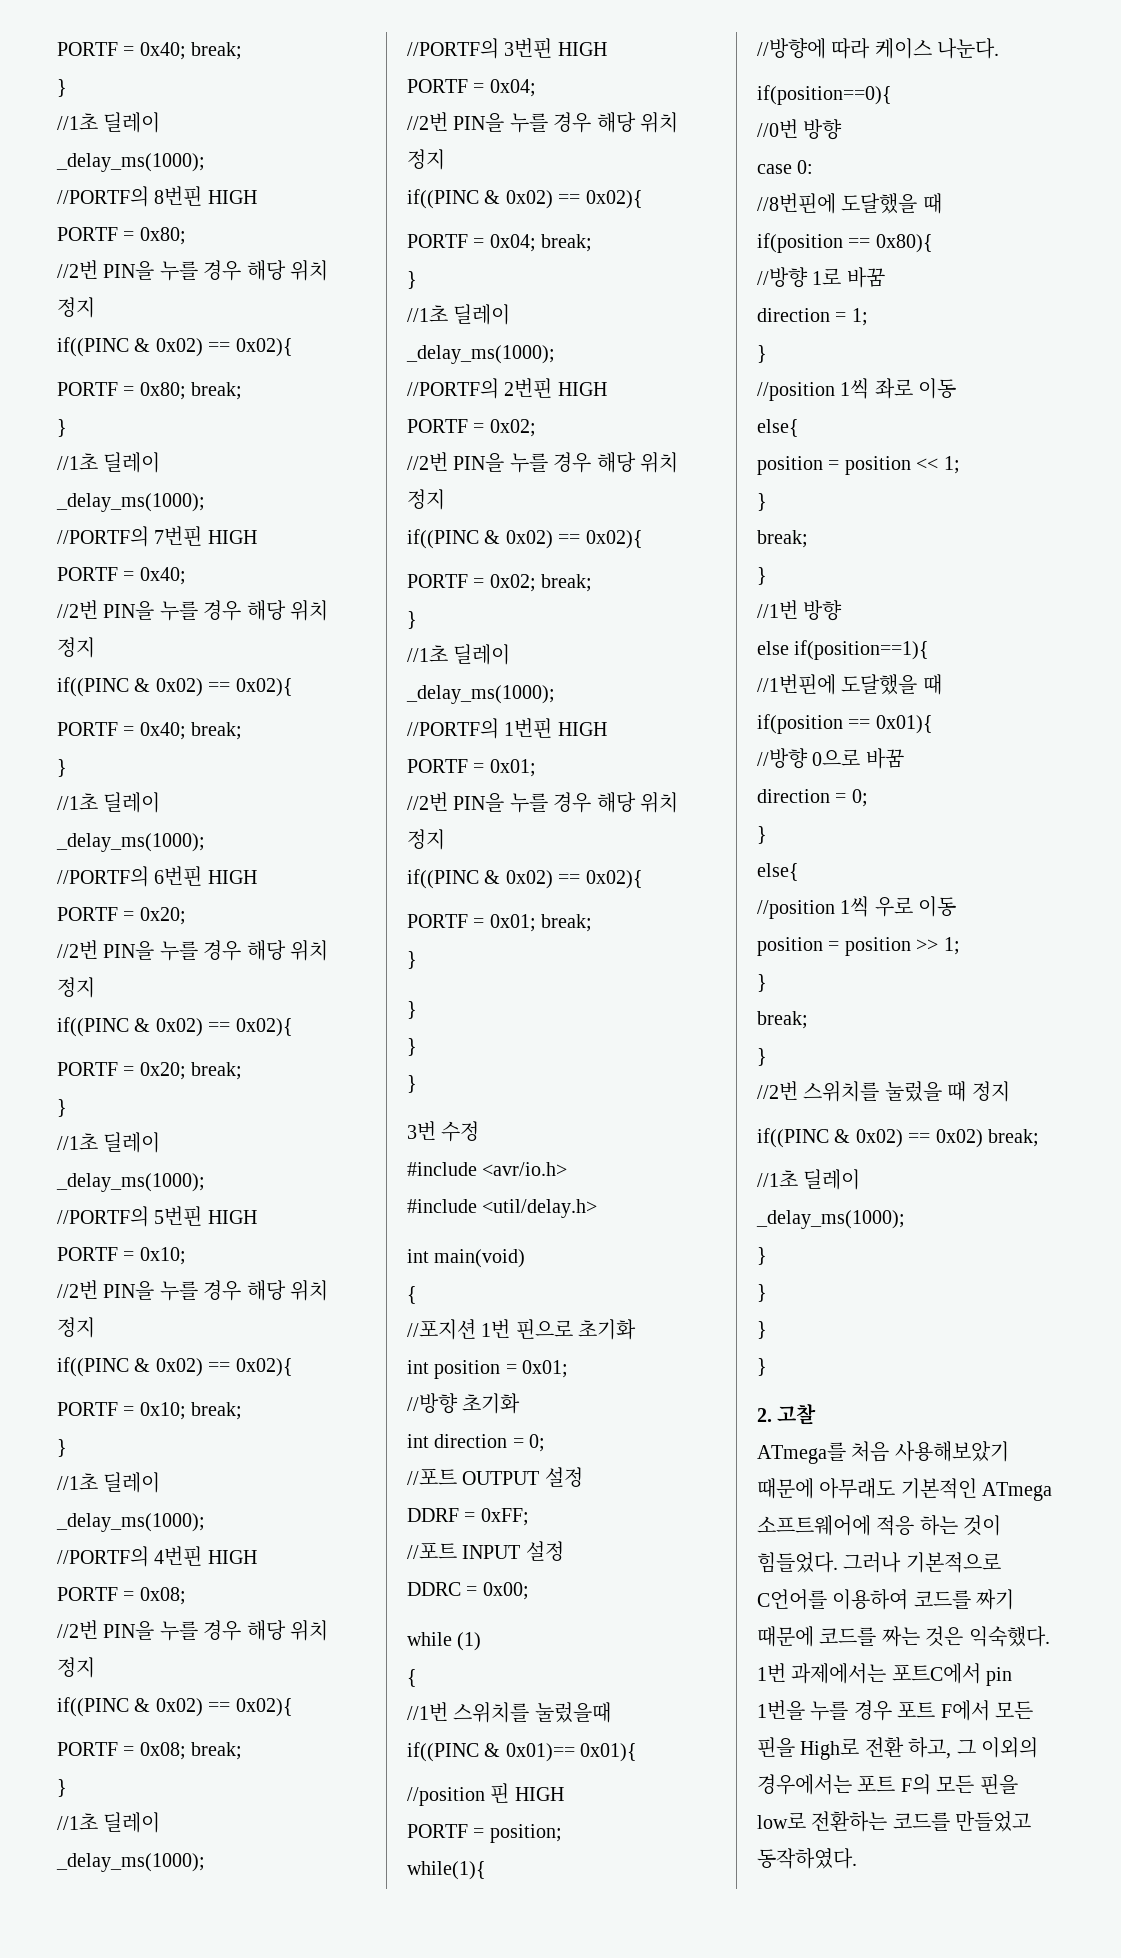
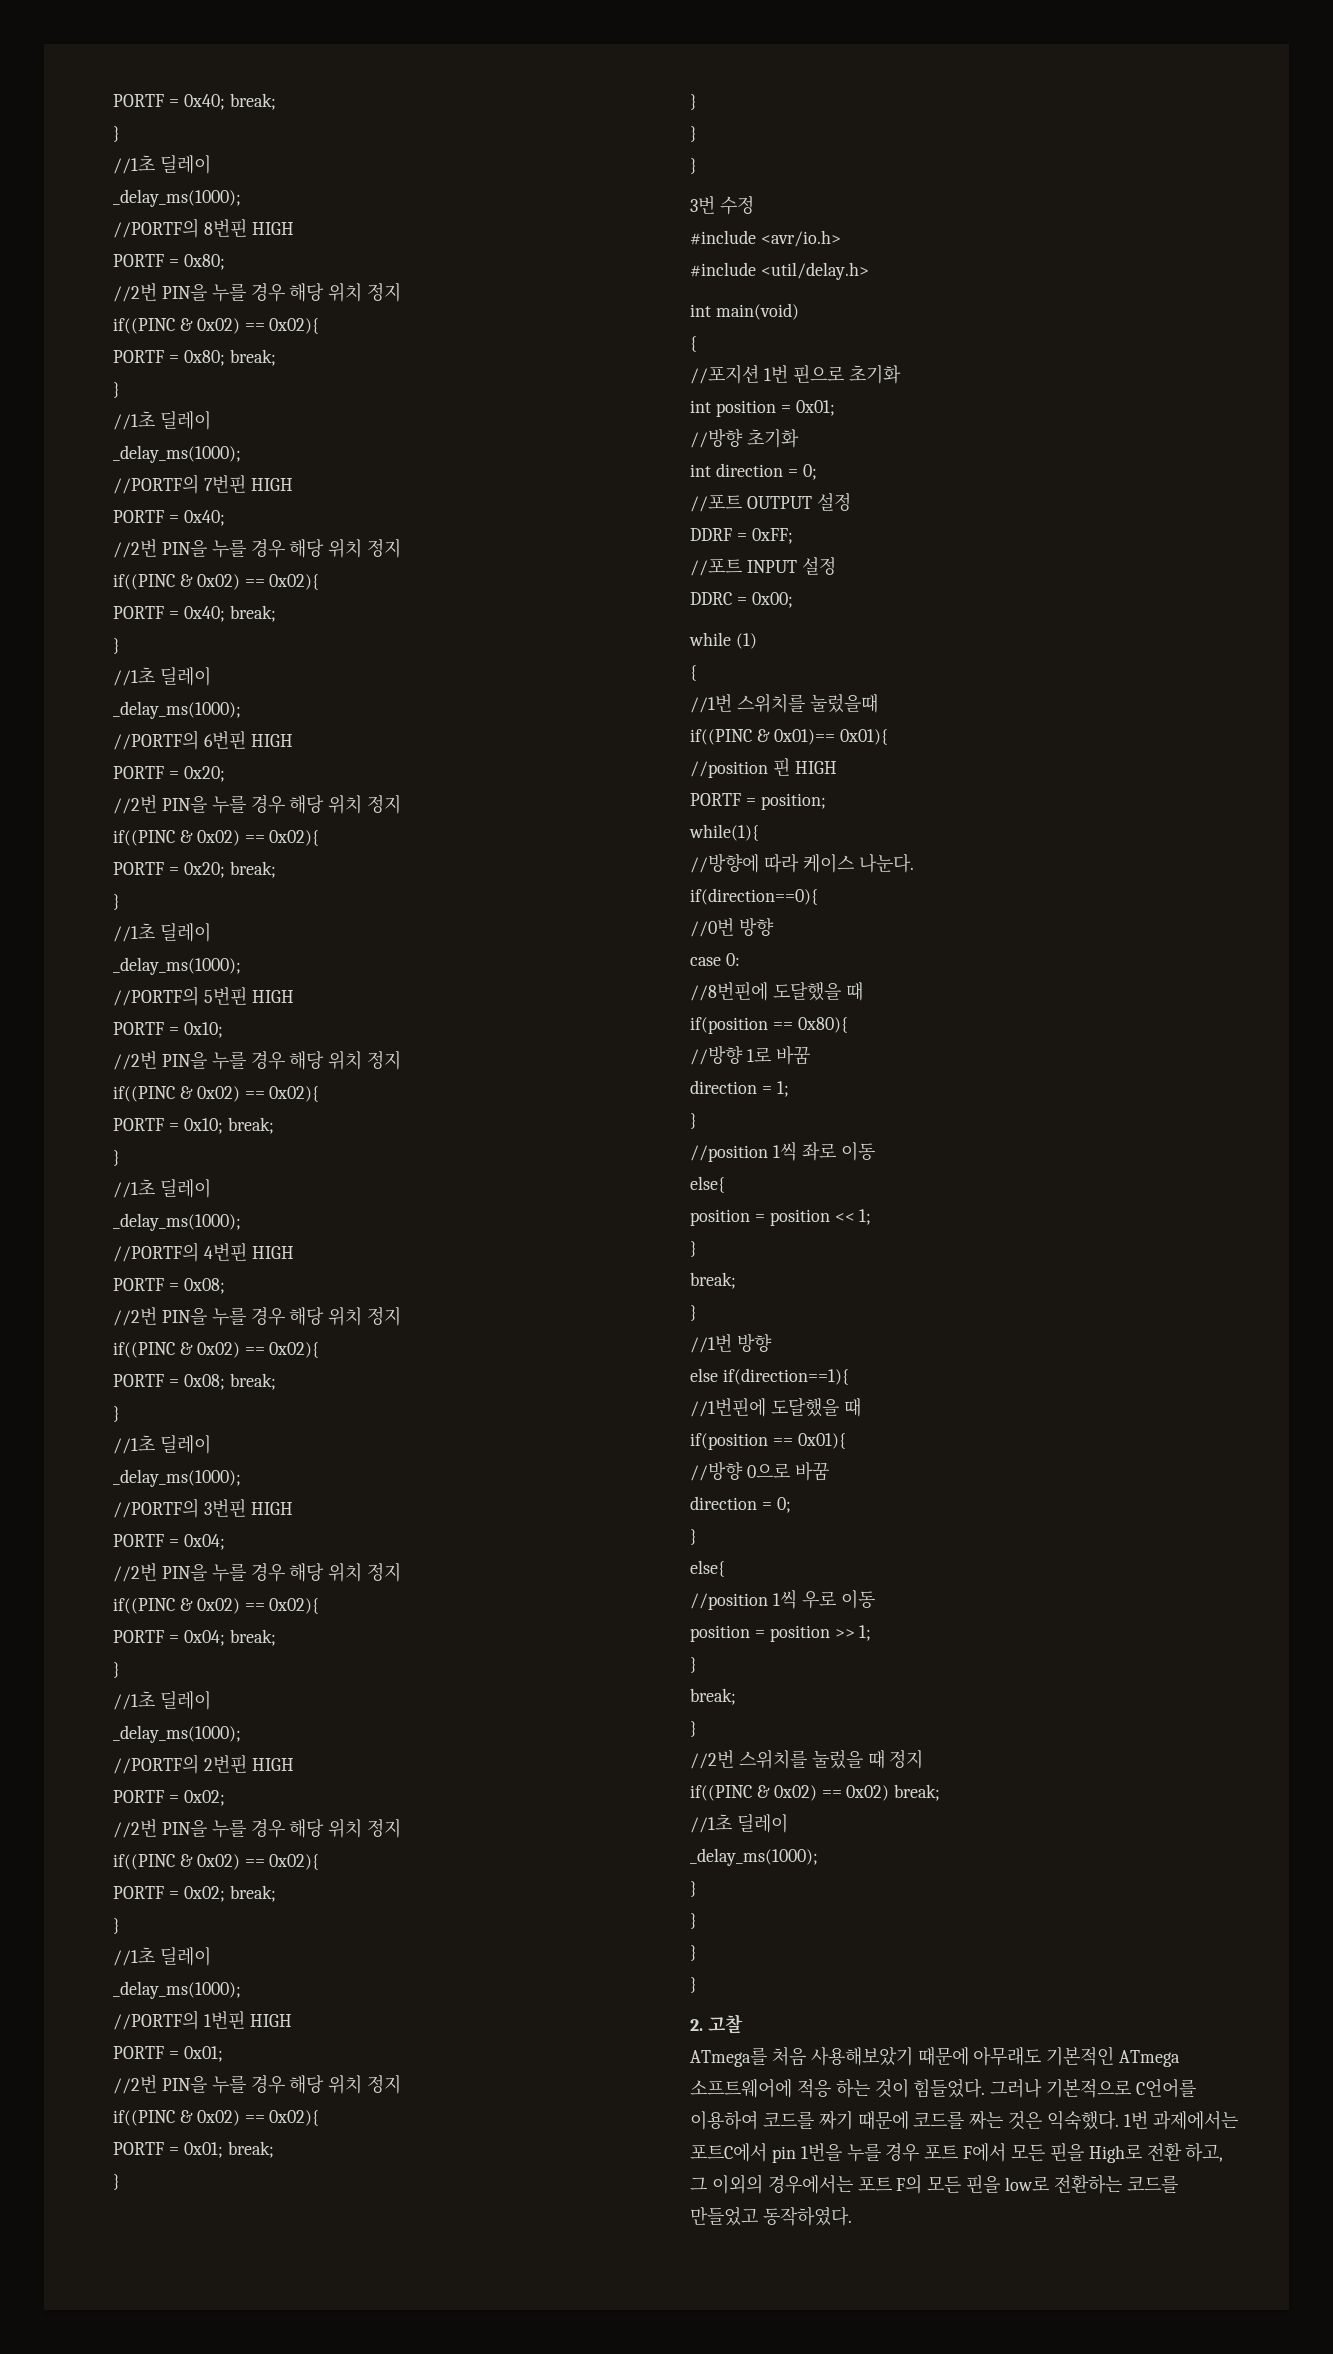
[757,85,892,105] if(position==0){ -> [690,888,818,905] if(direction==0){
[794,640,930,660] if(position==1){ -> [722,1368,849,1385] if(direction==1){

